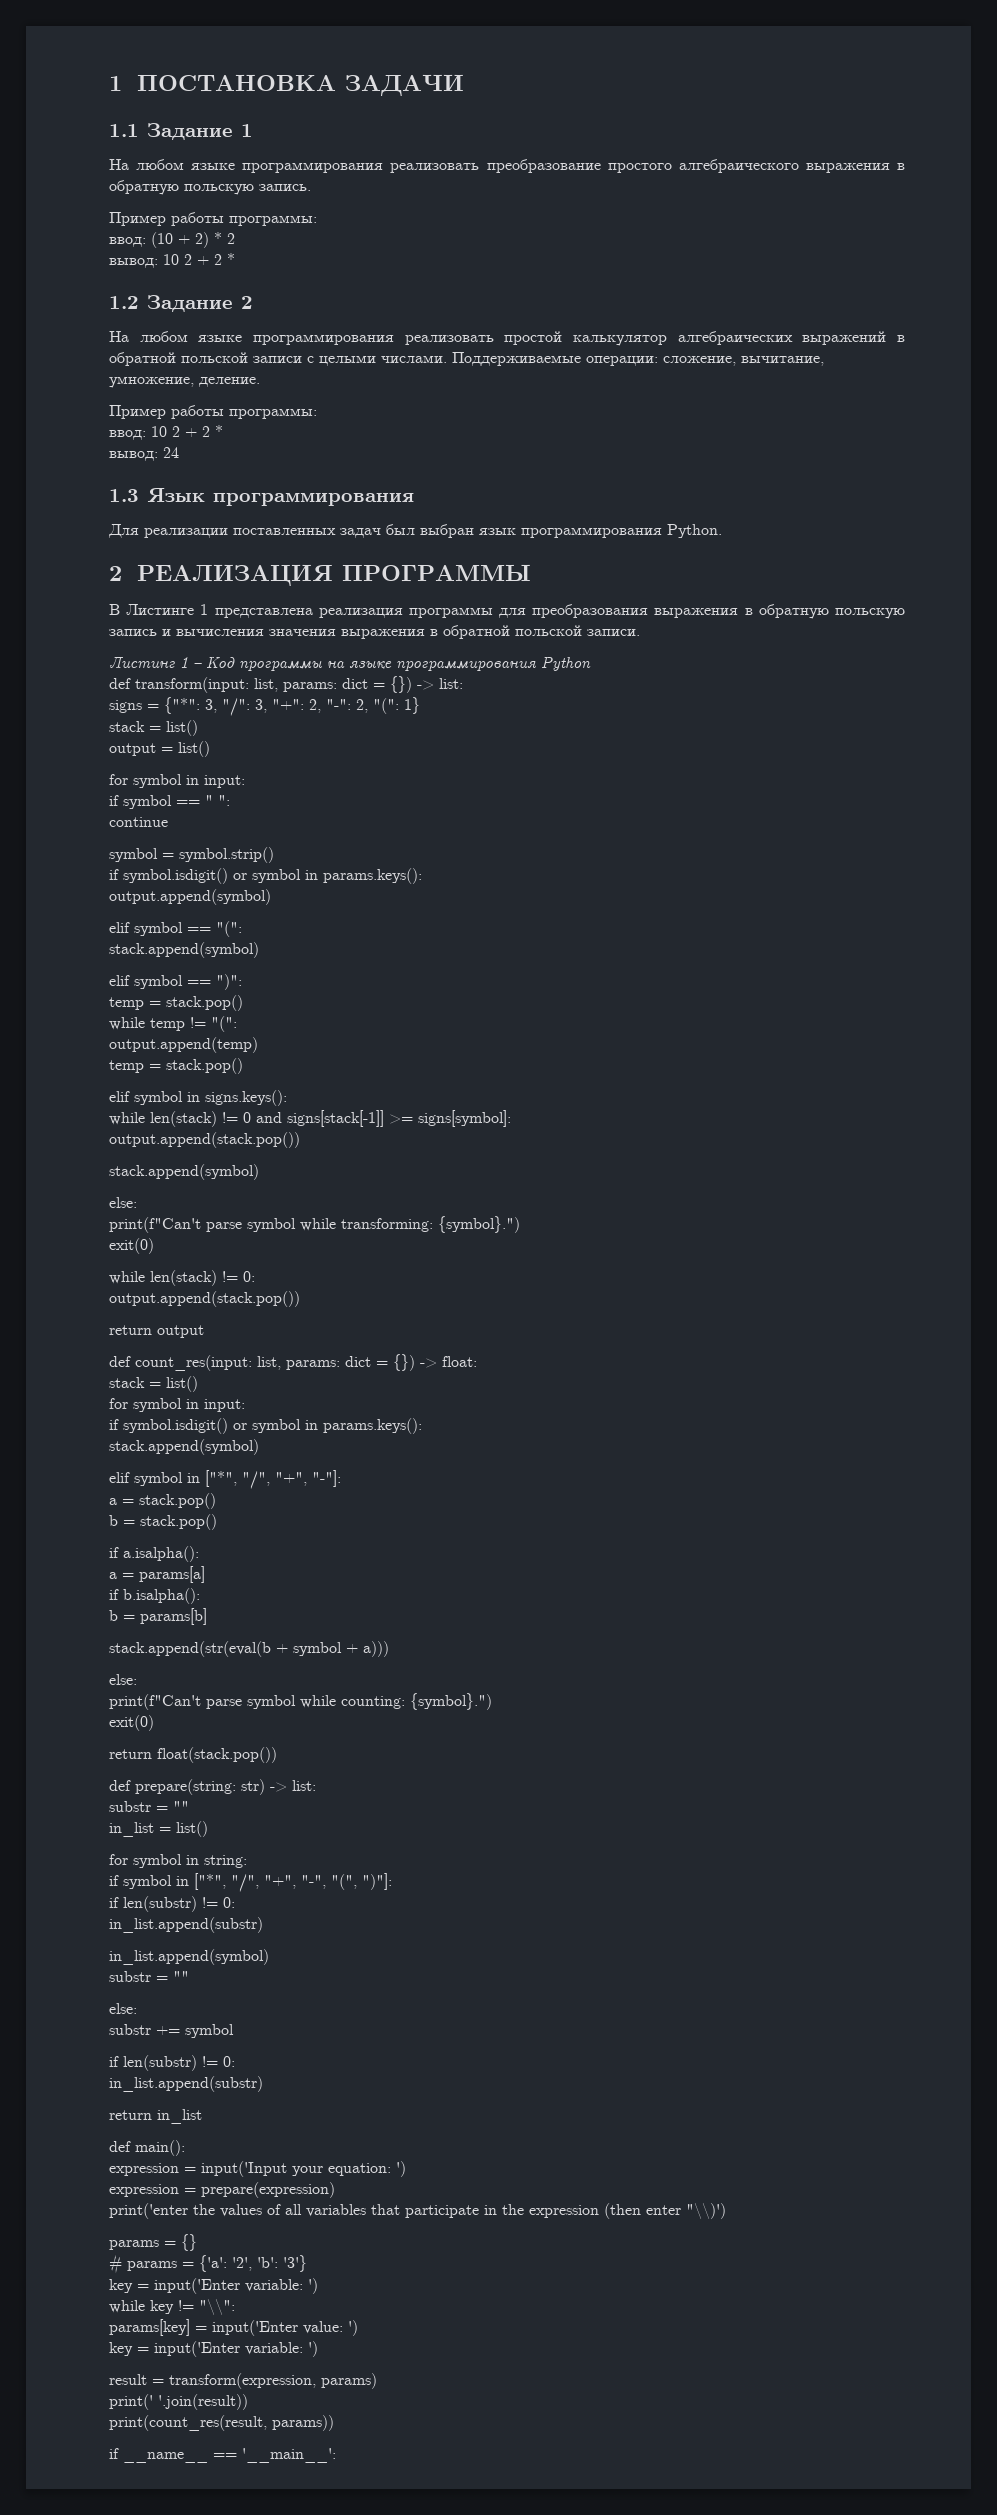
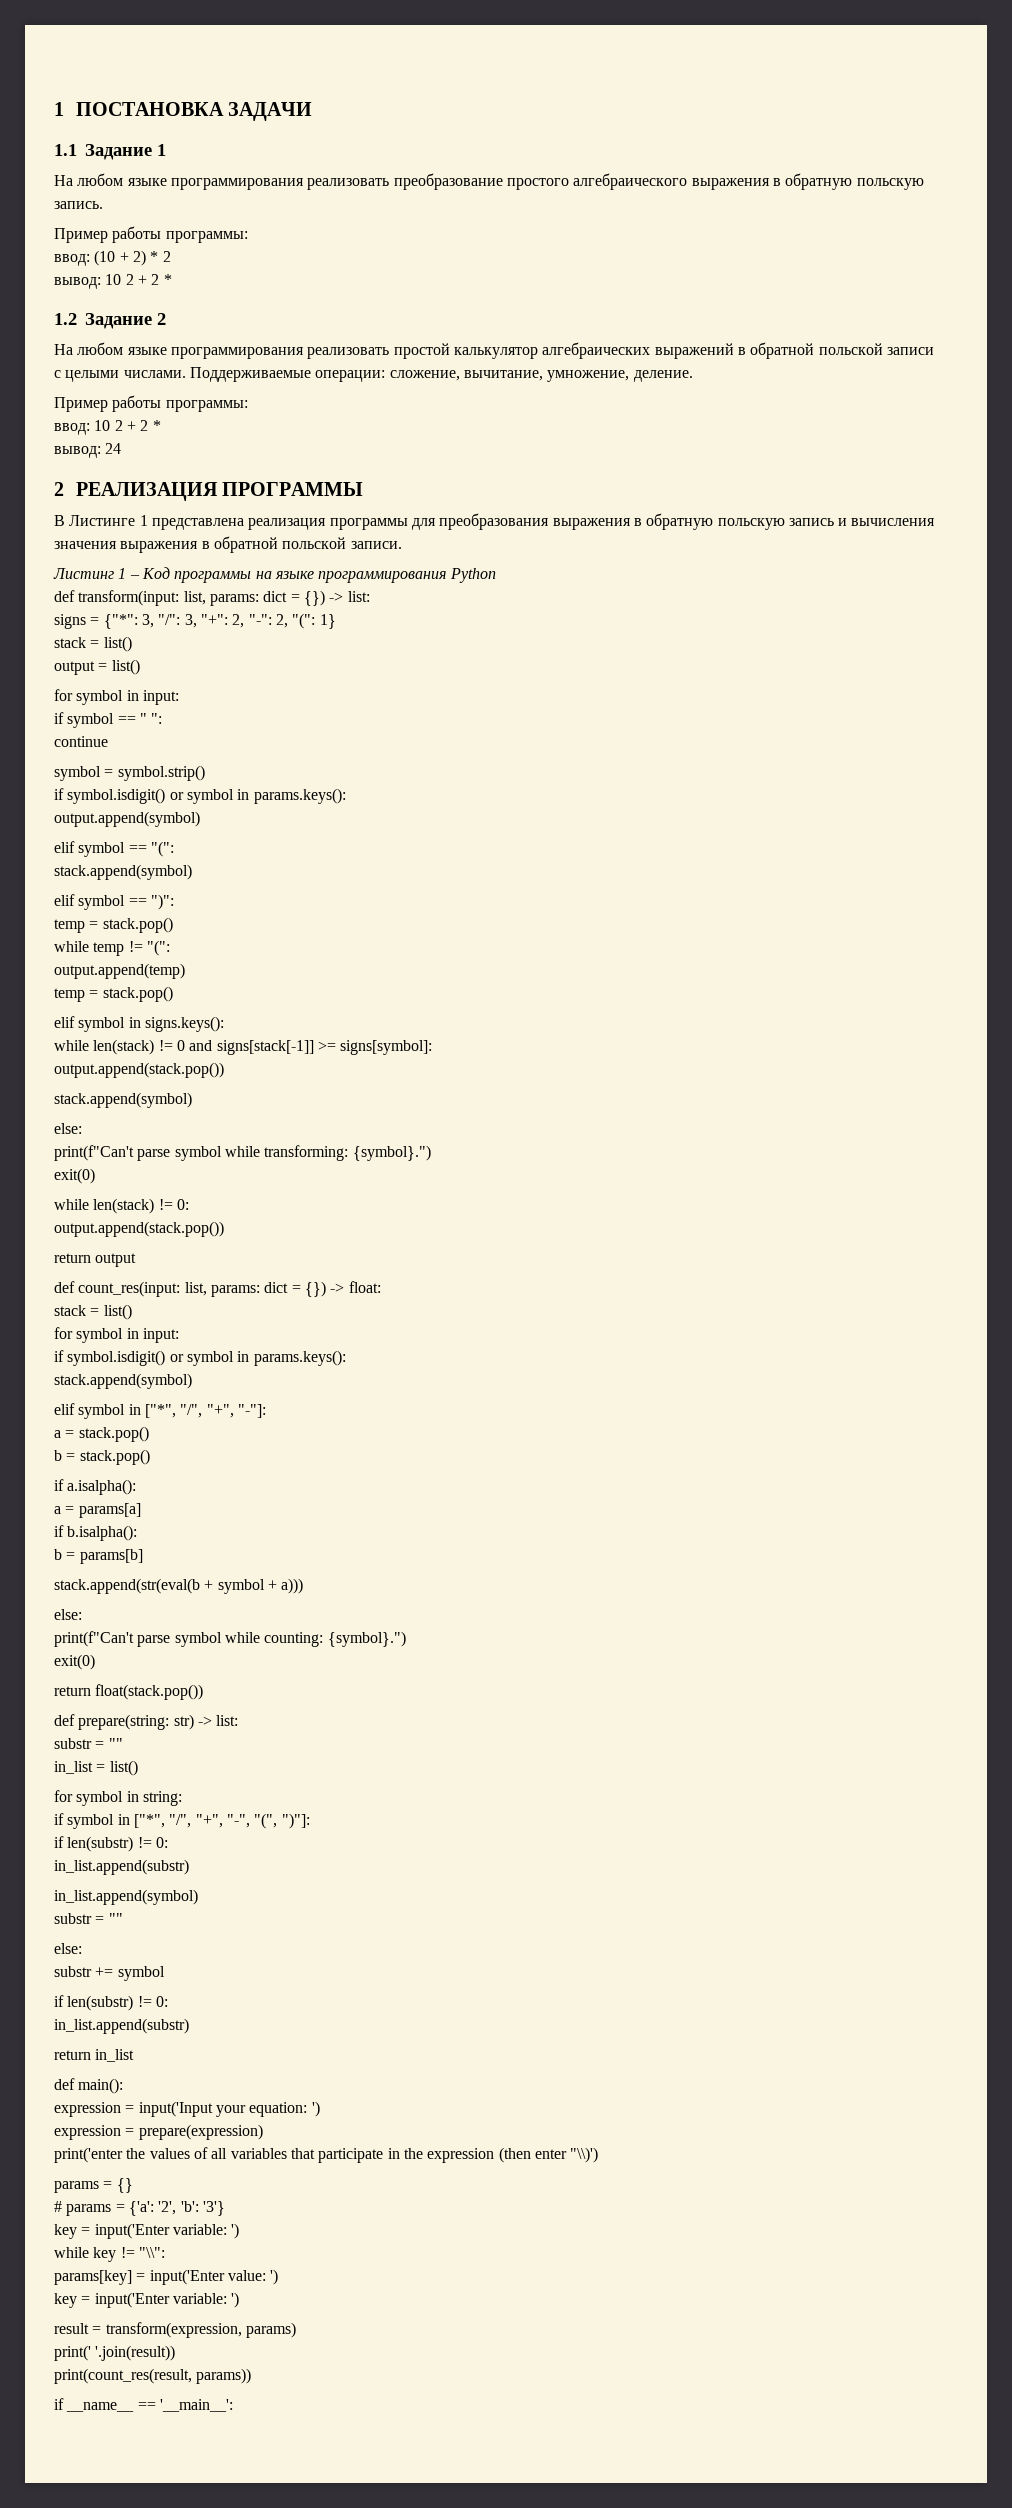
[109,488,414,506] [108,524,722,538] // 1.3 Язык программирования // Для реализации поставленных задач был выбран язык программирования Python. -> (122, 448) none

